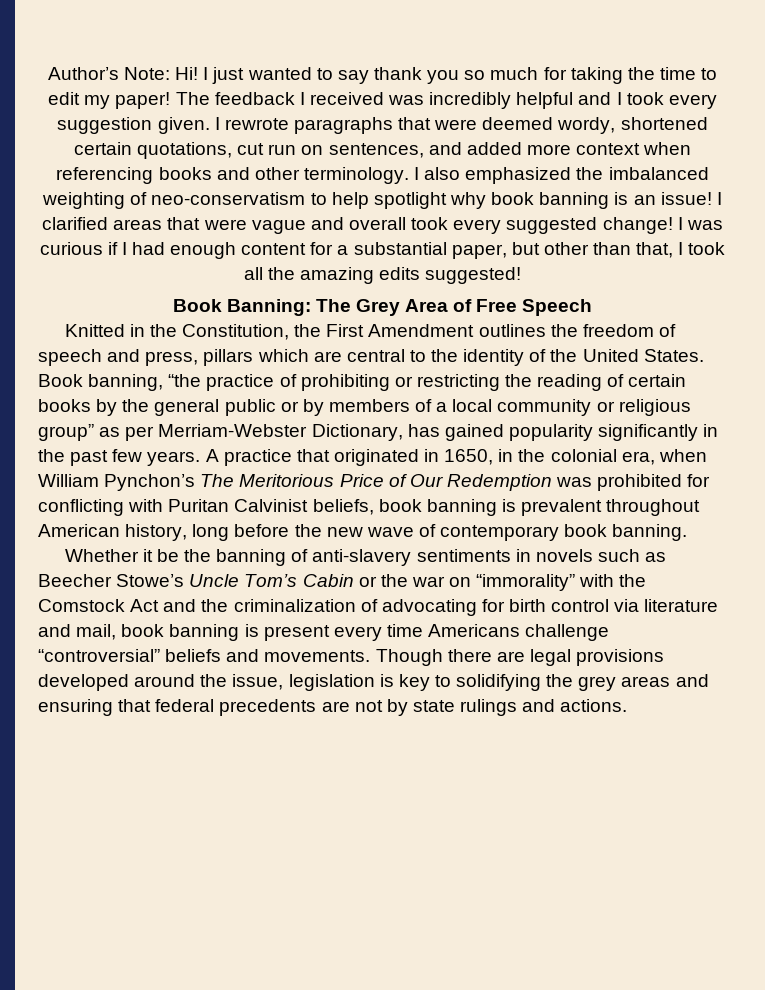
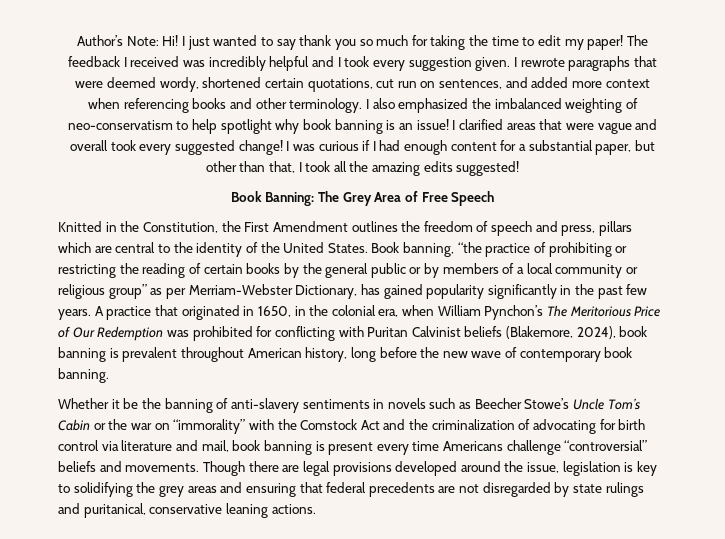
[312,499,374,515] beliefs, -> [464,326,616,339] beliefs (Blakemore, 2024),
(383, 706) none -> [482,482,551,497] disregarded
(556, 705) none -> [83,503,268,518] puritanical, conservative leaning

